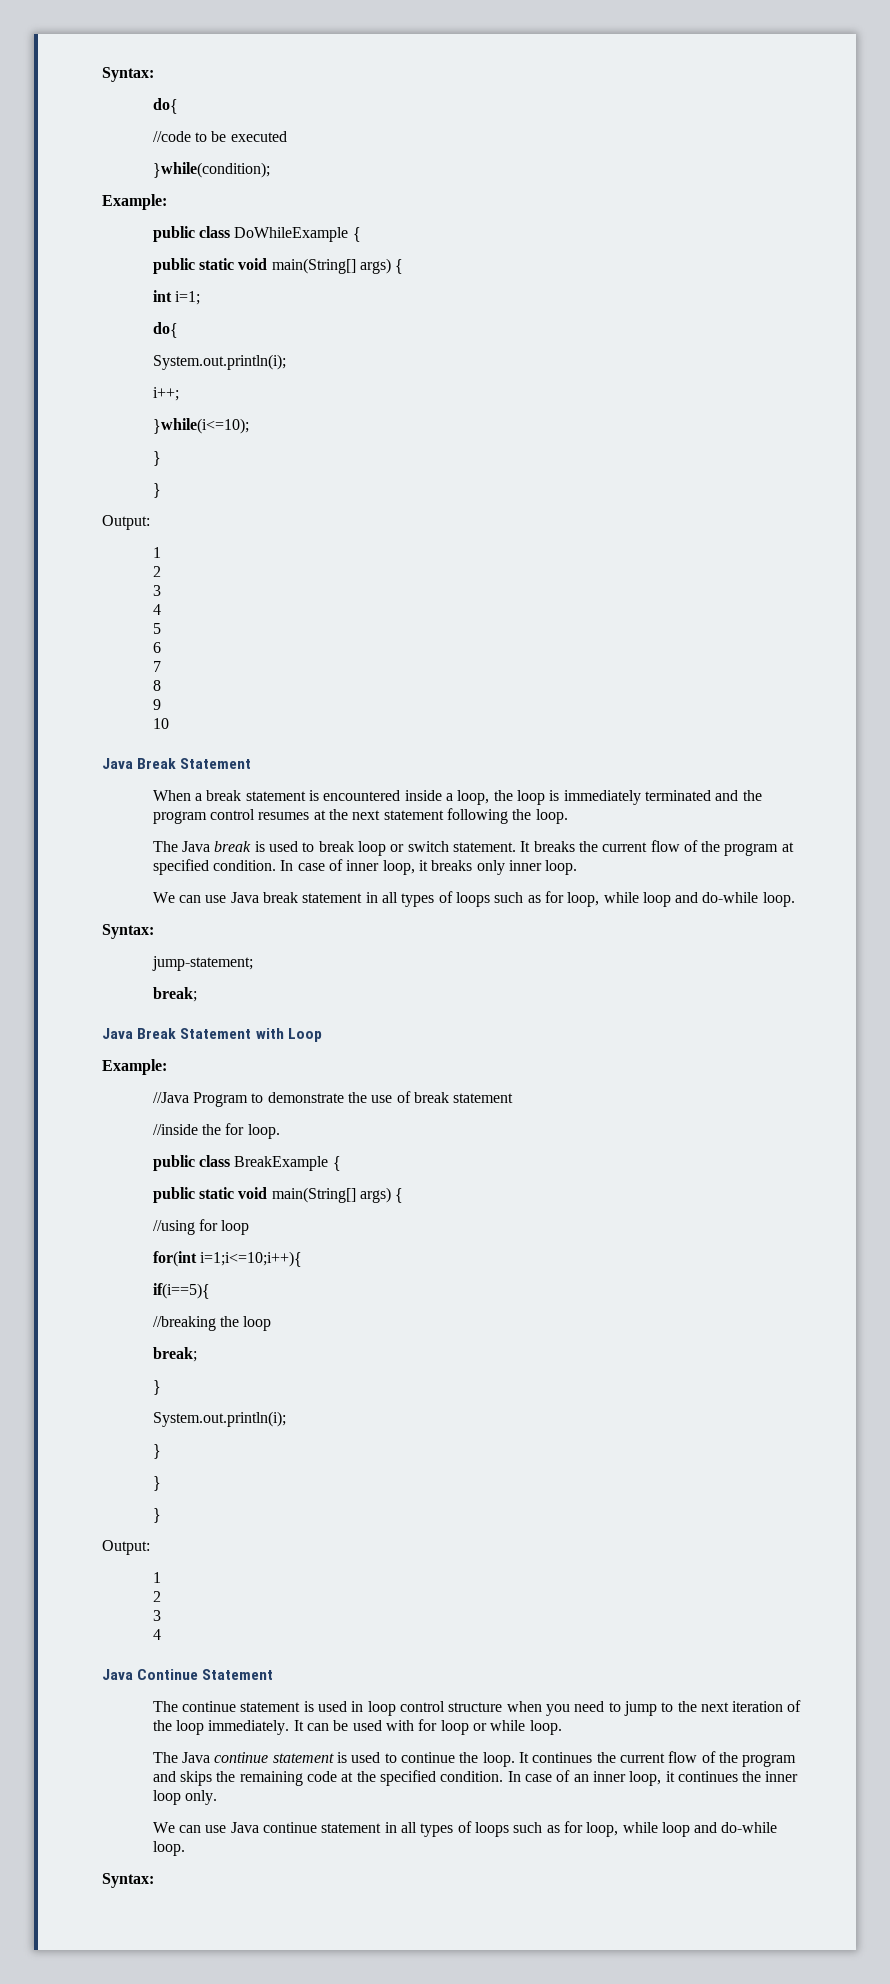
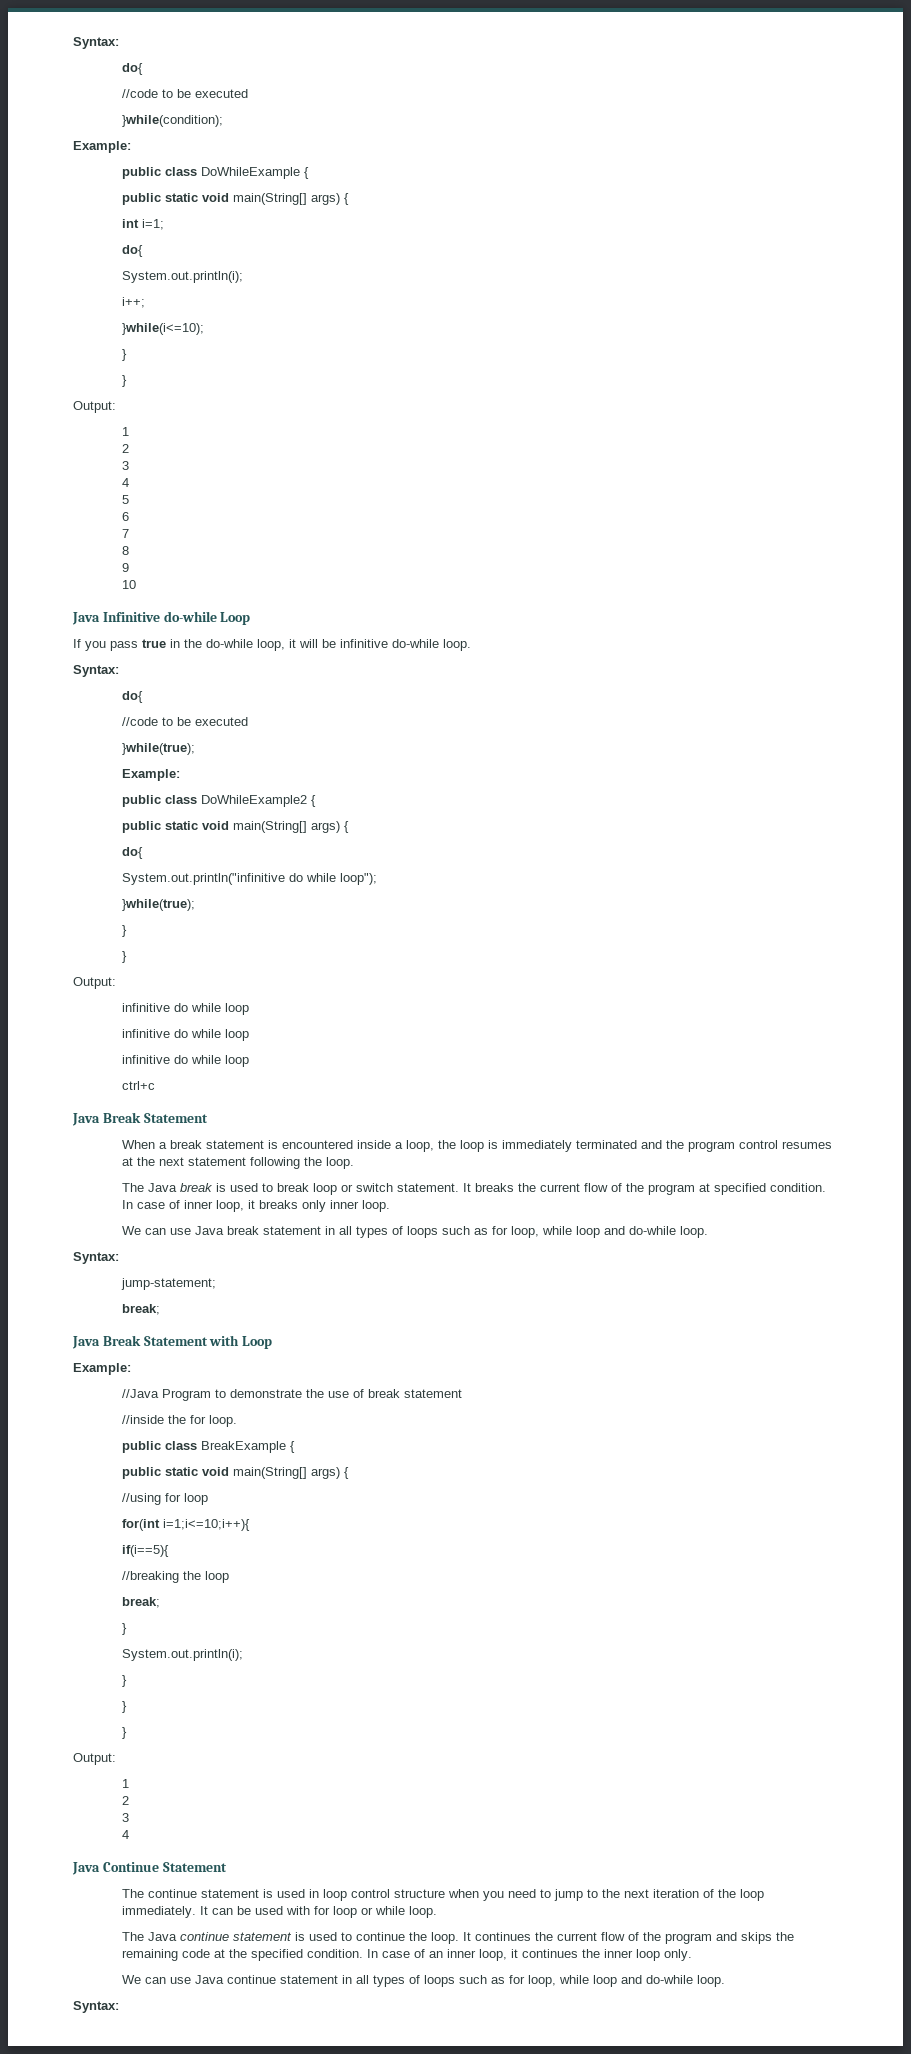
(169, 723) none -> [72,611,251,625] [73,639,471,651] [73,665,119,677] [121,691,143,703] [121,717,248,726] [121,743,195,755] [121,769,180,781] [121,795,316,807] [121,821,349,833] [121,847,143,859] [121,873,377,885] [121,899,195,911] [121,925,127,937] [121,951,127,963] [73,977,116,989] [121,1003,249,1015] [121,1029,249,1041] [121,1055,249,1067] [121,1081,155,1090] // Java Infinitive do-while Loop // If you pass true in the do-while loop, it will be infinitive do-while loop. // Syntax: // do{ // //code to be executed // }while(true); // Example: // public class DoWhileExample2 { // public static void main(String[] args) { // do{ // System.out.println("infinitive do while loop"); // }while(true); // } // } // Output: // infinitive do while loop // infinitive do while loop // infinitive do while loop // ctrl+c

